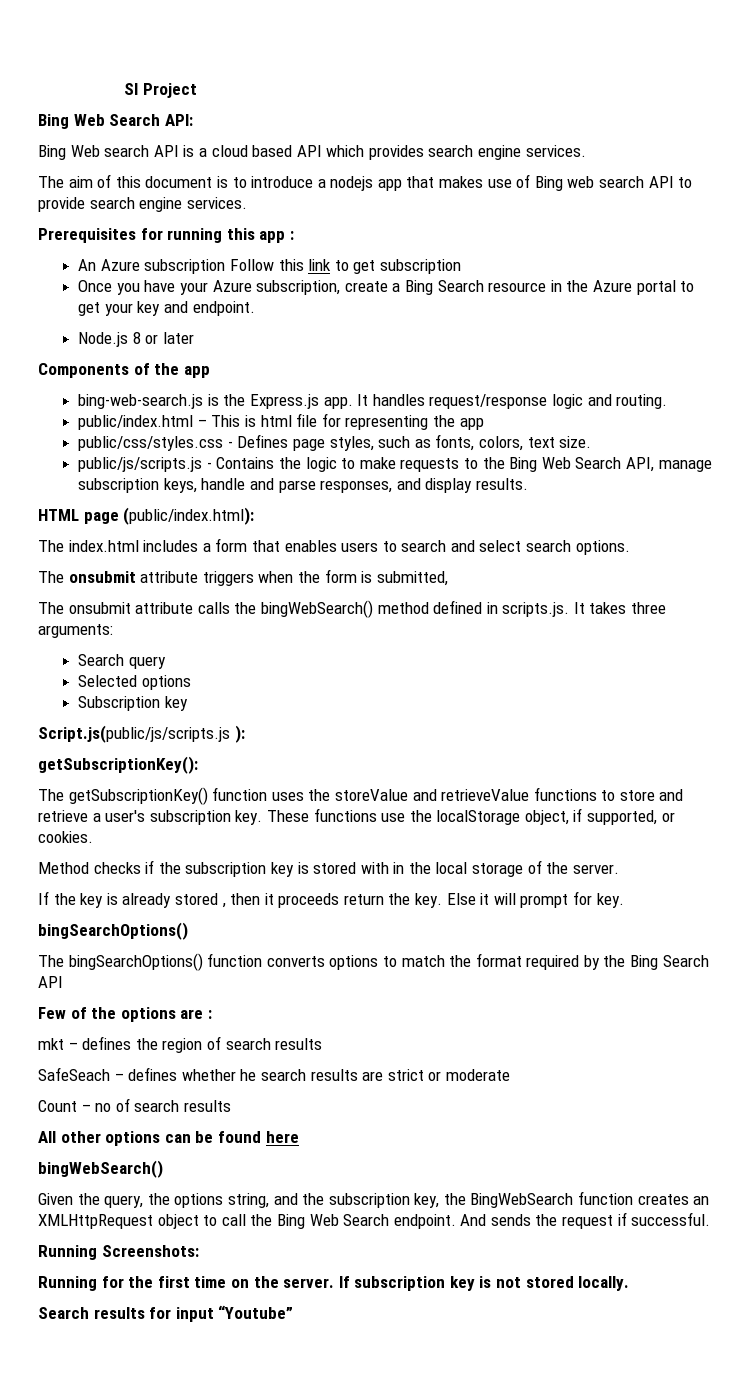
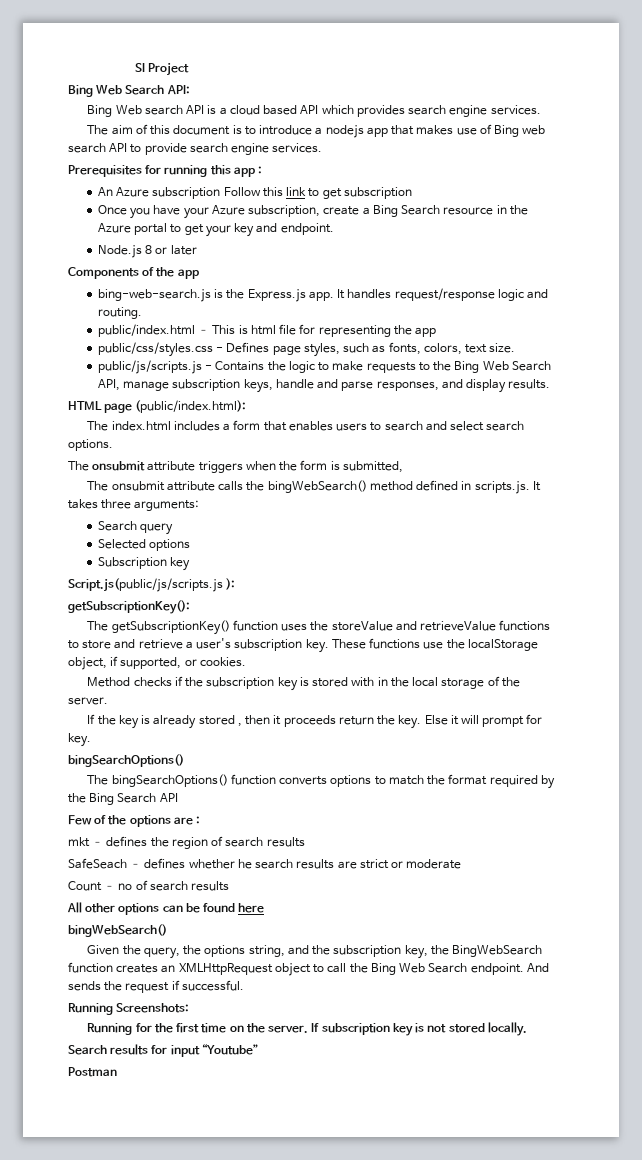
(294, 1312) none -> [68,1067,117,1077] // Postman

